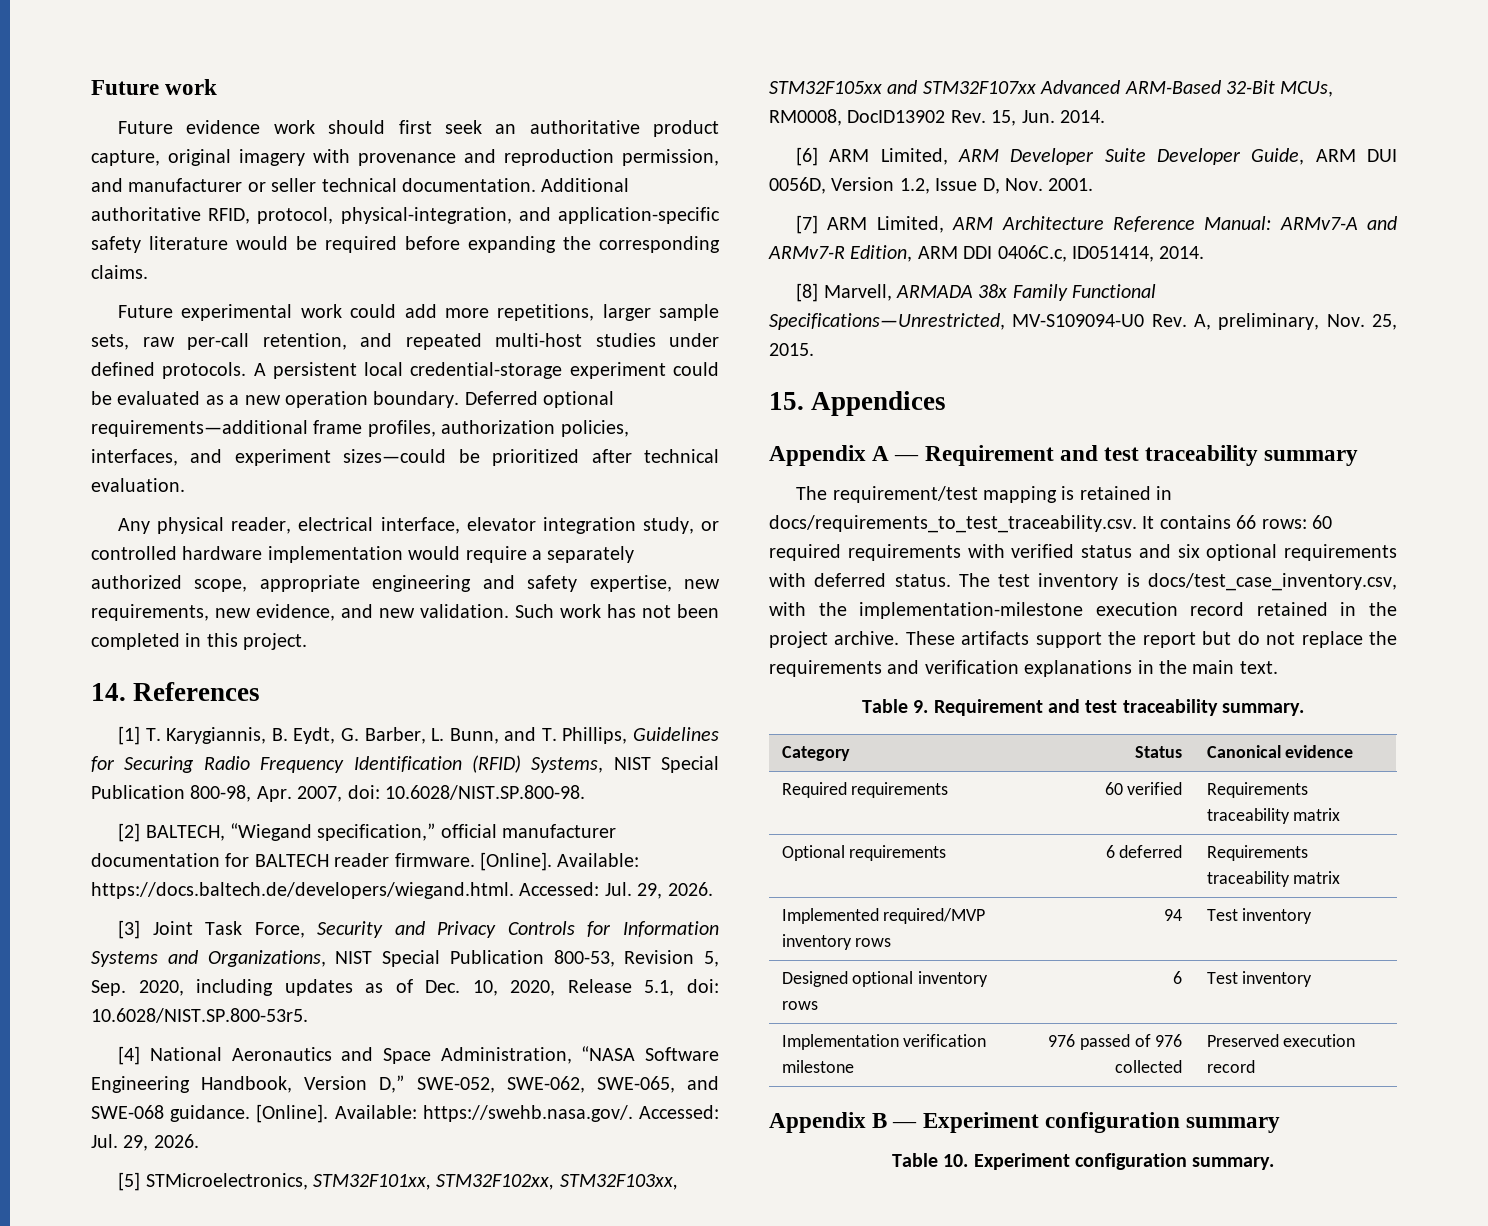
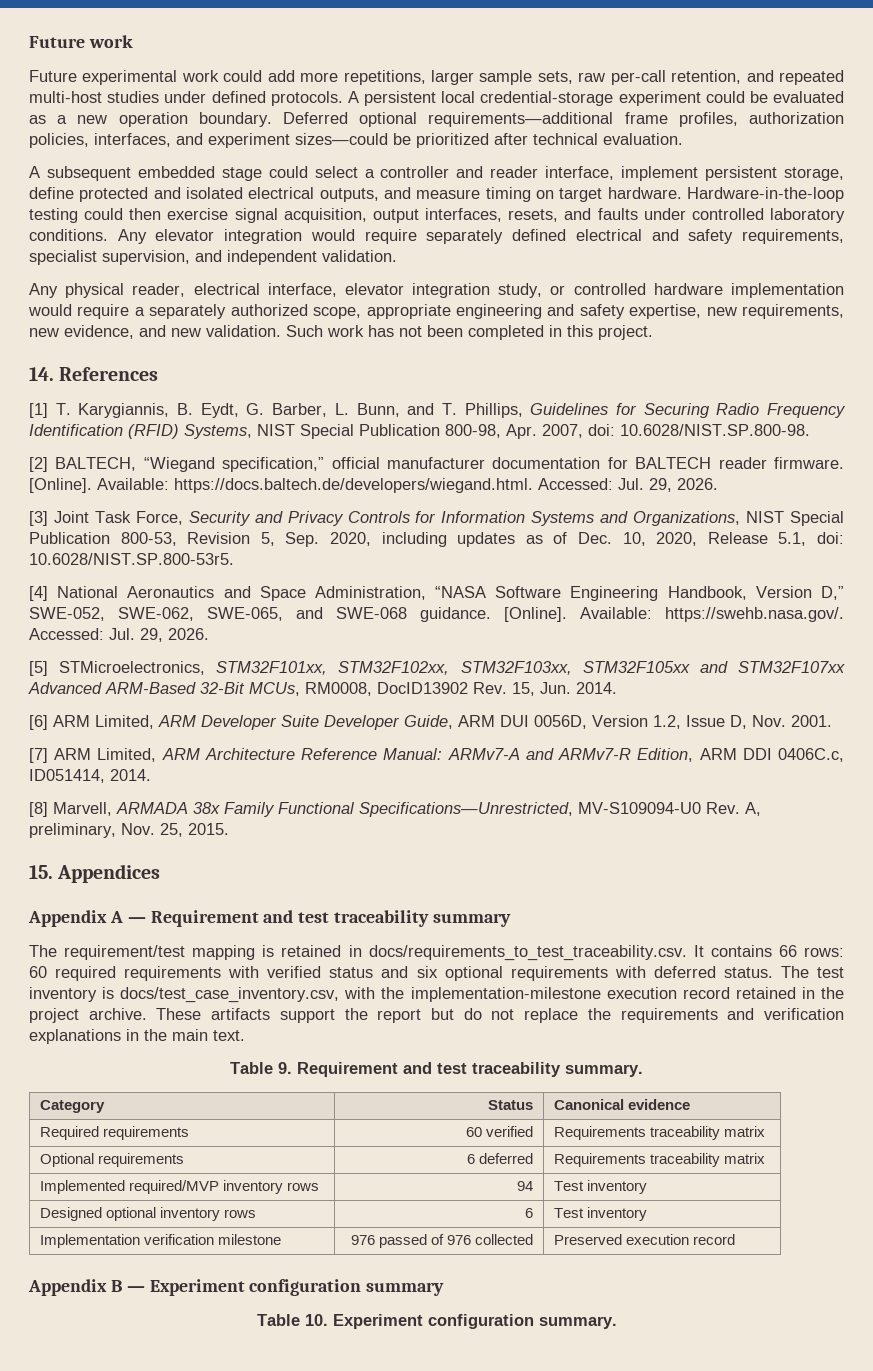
[118,120,719,137] [91,149,719,166] [91,178,630,192] [91,207,720,224] [91,236,720,253] [91,265,148,279] // Future evidence work should first seek an authoritative product capture, original imagery with provenance and reproduction permission, and manufacturer or seller technical documentation. Additional authoritative RFID, protocol, physical-integration, and application-specific safety literature would be required before expanding the corresponding claims. -> (133, 41) none
(185, 485) none -> [29,166,844,181] [29,187,845,202] [29,208,846,223] [29,229,845,244] [29,250,397,265] // A subsequent embedded stage could select a controller and reader interface, implement persistent storage, define protected and isolated electrical outputs, and measure timing on target hardware. Hardware-in-the-loop testing could then exercise signal acquisition, output interfaces, resets, and faults under controlled laboratory conditions. Any elevator integration would require separately defined electrical and safety requirements, specialist supervision, and independent validation.

